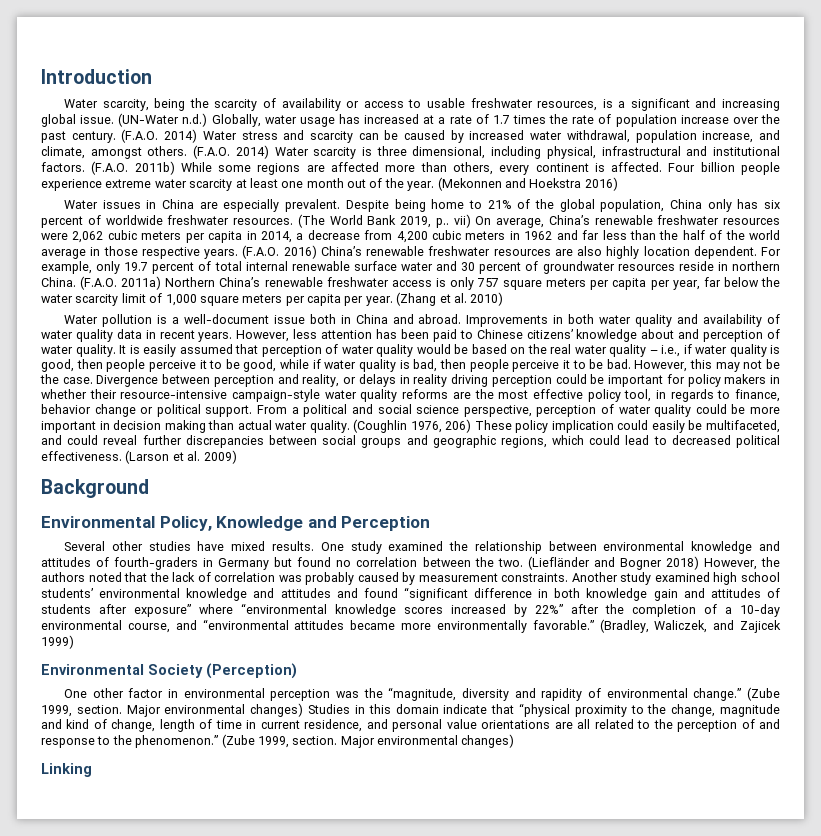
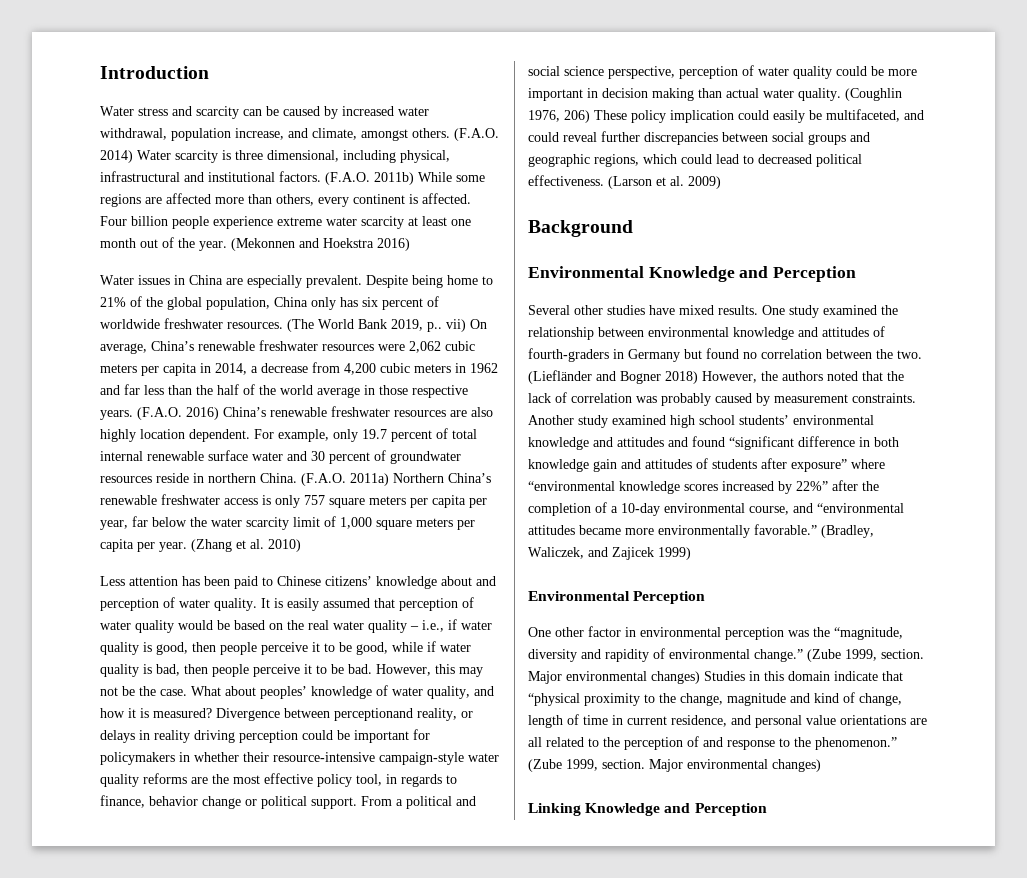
[102,98,780,111] [41,113,780,127] [41,129,237,143] scarcity, being the scarcity of availability or access to usable freshwater resources, is a significant and increasing global issue. (UN-Water n.d.) Globally, water usage has increased at a rate of 1.7 times the rate of population increase over the past century. (F.A.O. 2014) Water -> (134, 111) none
[64,314,780,327] [41,329,318,342] Water pollution is a well-document issue both in China and abroad. Improvements in both water quality and availability of water quality data in recent years. However, less -> [100,576,125,586] Less
[96,374,299,387] Divergence between perception and -> [191,685,494,699] [100,708,413,721] What about peoples’ knowledge of water quality, and how it is measured? Divergence between perceptionand
[687,374,767,387] policy makers -> [100,752,175,765] policymakers
[159,516,212,531] Policy, -> (644, 272) none
[148,663,297,679] Society (Perception) -> [633,591,706,604] Perception
(92, 770) none -> [585,803,767,816] Knowledge and Perception

